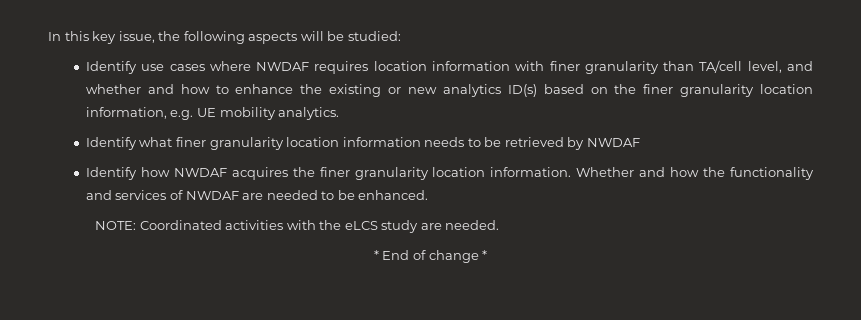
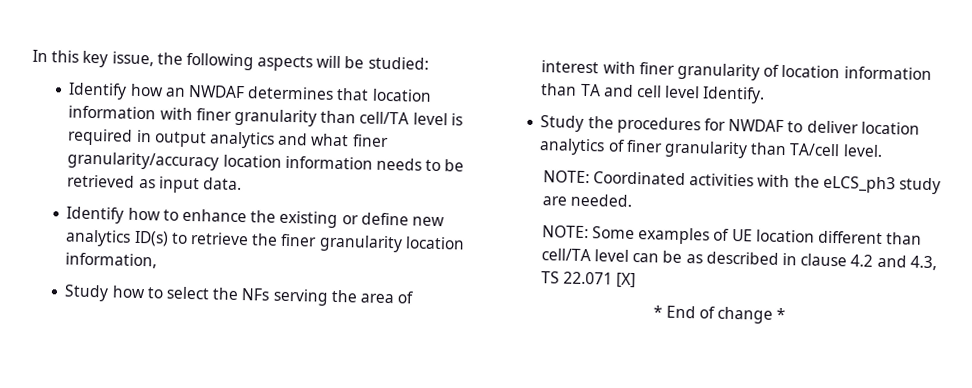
[141,61,369,74] use cases where NWDAF requires -> [129,83,370,101] how an NWDAF determines that
[699,60,814,73] [85,84,174,94] TA/cell level, and whether and -> [359,111,463,126] [67,128,389,149] [67,151,465,172] [67,174,243,194] [66,206,125,224] cell/TA level is required in output analytics and what finer granularity/accuracy location information needs to be retrieved as input data. // Identify
(402, 90) none -> [360,212,409,226] define
[543,84,608,94] based on -> [170,232,250,246] to retrieve
[170,107,340,120] [85,137,640,150] [85,167,815,180] [85,190,429,200] e.g. UE mobility analytics. // Identify what finer granularity location information needs to be retrieved by NWDAF // Identify how NWDAF acquires the finer granularity location information. Whether and how the functionality and services of NWDAF are needed to be enhanced. -> [64,284,415,306] [541,60,932,81] [541,83,766,104] [540,115,920,135] [539,138,883,159] // Study how to select the NFs serving the area of interest with finer granularity of location information than TA and cell level Identify. // Study the procedures for NWDAF to deliver location analytics of finer granularity than TA/cell level.
[344,221,378,230] eLCS -> [822,175,896,194] eLCS_ph3
(500, 225) none -> [541,225,923,245] [540,248,937,271] [540,271,637,289] // NOTE: Some examples of UE location different than cell/TA level can be as described in clause 4.2 and 4.3, TS 22.071 [X]

